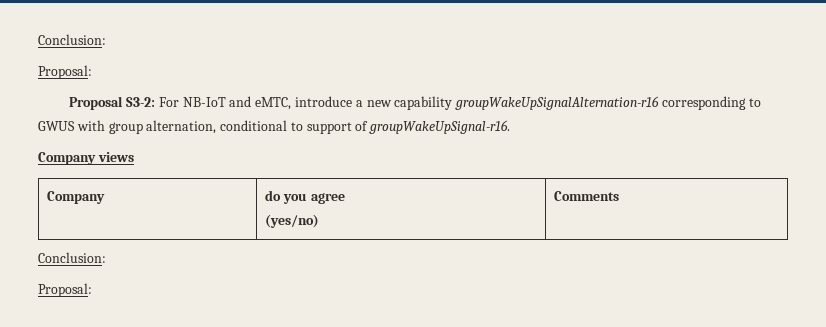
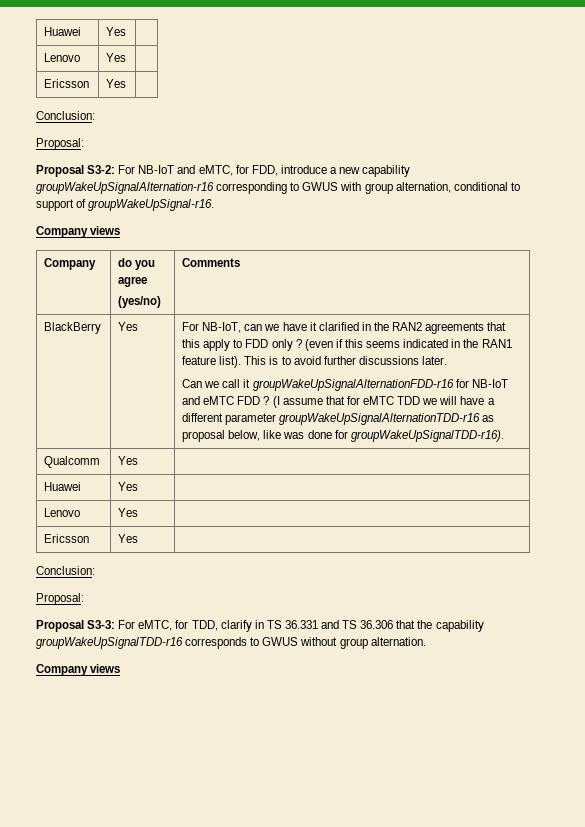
(38, 39) none -> [44,27,82,36] [106,27,127,36] [44,53,81,62] [106,53,127,62] [44,79,90,88] [106,79,127,88] Huawei | Yes | // Lenovo | Yes | // Ericsson | Yes | //
(292, 103) none -> [235,165,278,176] for FDD,
[38,252,106,263] [38,283,92,297] // Conclusion: // Proposal: -> [44,322,102,334] [118,322,139,331] [182,322,507,334] [182,339,512,351] [182,356,448,368] [182,379,508,391] [182,396,495,408] [182,413,495,425] [182,430,504,442] [44,456,101,468] [118,456,139,465] [44,482,82,491] [118,482,139,491] [44,508,81,517] [118,508,139,517] [44,534,90,543] [118,534,139,543] [36,566,95,575] [36,593,84,605] [36,620,484,632] [36,637,426,649] [36,664,121,676] // BlackBerry | Yes | For NB-IoT, can we have it clarified in the RAN2 agreements that this apply to FDD only ? (even if this seems indicated in the RAN1 feature list). This is to avoid further discussions later. // Can we call it groupWakeUpSignalAlternationFDD-r16 for NB-IoT and eMTC FDD ? (I assume that for eMTC TDD we will have a different parameter groupWakeUpSignalAlternationTDD-r16 as proposal below, like was done for groupWakeUpSignalTDD-r16). // Qualcomm | Yes | // Huawei | Yes | // Lenovo | Yes | // Ericsson | Yes | // Conclusion: // Proposal: // Proposal S3-3: For eMTC, for TDD, clarify in TS 36.331 and TS 36.306 that the capability groupWakeUpSignalTDD-r16 corresponds to GWUS without group alternation. // Company views

